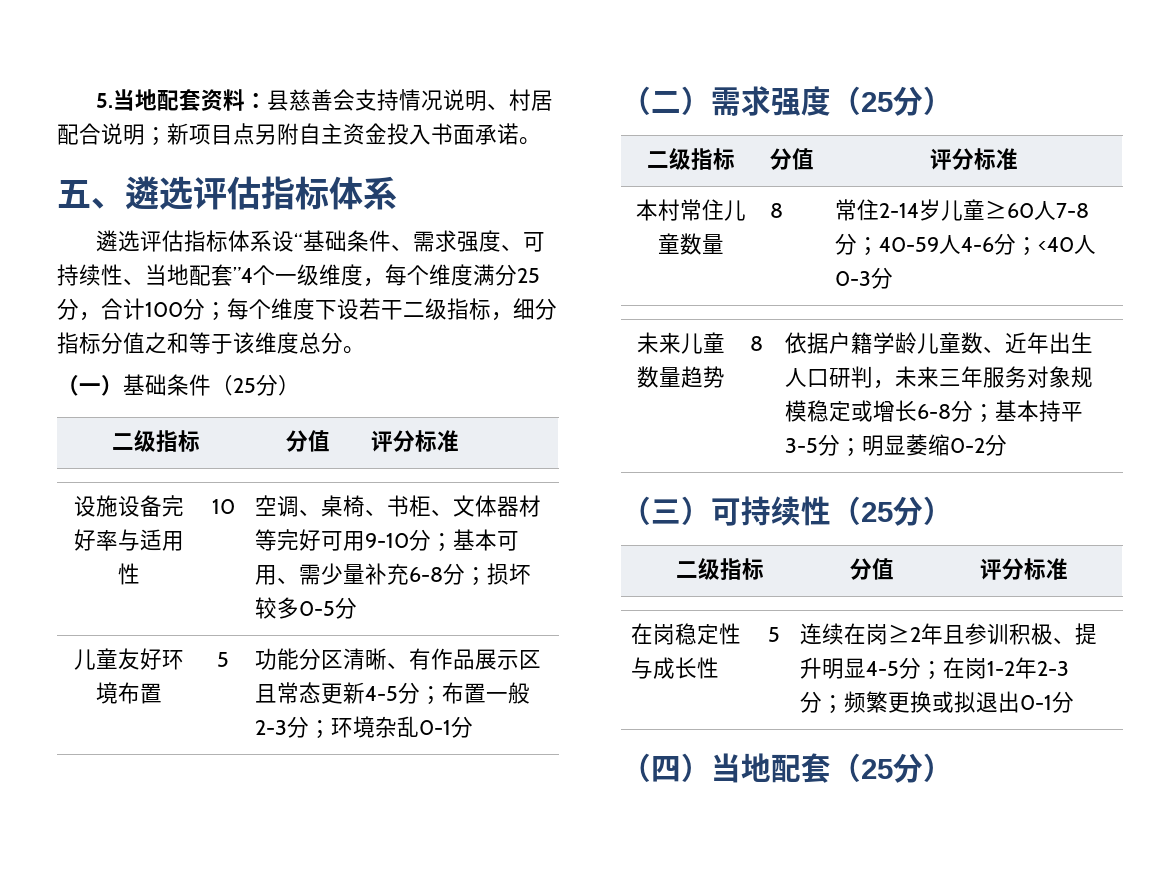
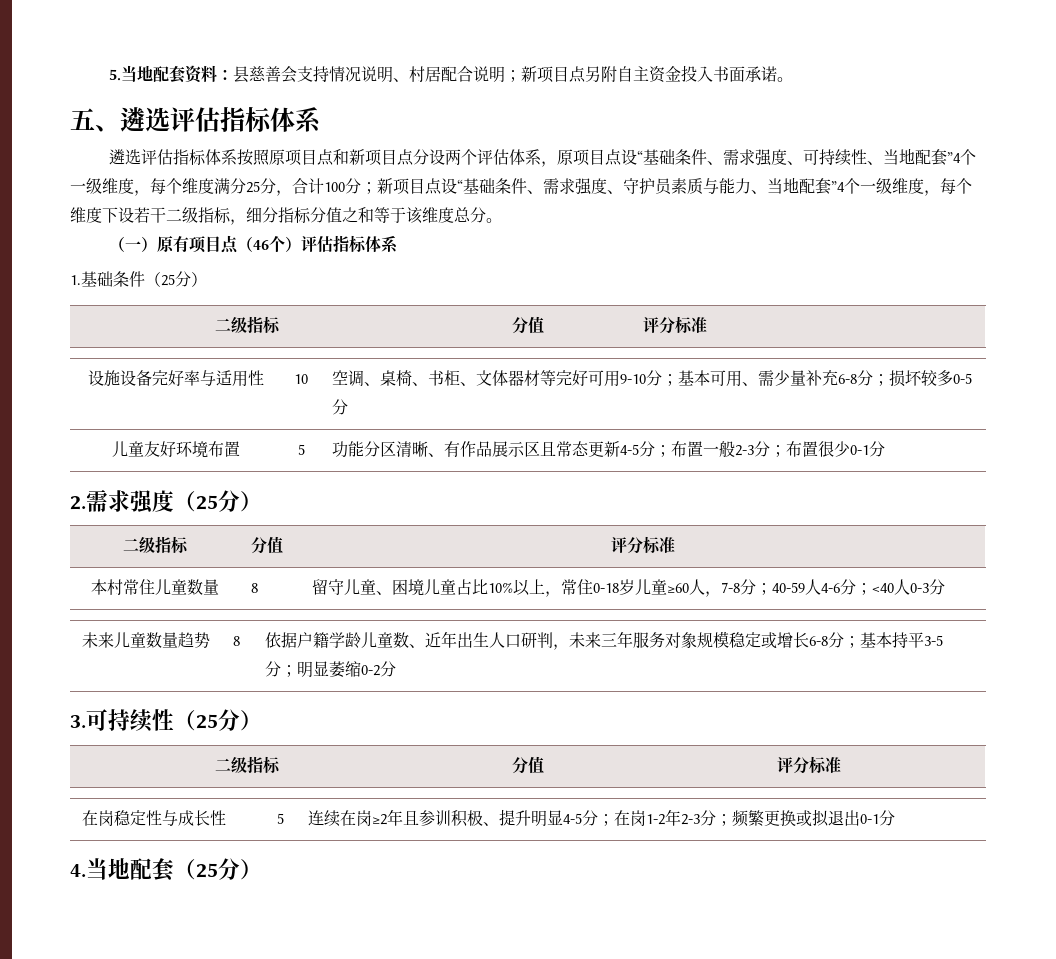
(273, 241) none -> [237,149,623,167] 按照原项目点和新项目点分设两个评估体系，原项目点
(227, 311) none -> [377,177,940,196] 新项目点设“基础条件、需求强度、守护员素质与能力、当地配套”4个一级维度，
(123, 385) none -> [157,235,399,253] [70,275,81,285] 原有项目点（46个）评估指标体系 // 1.
[331,716,474,738] [621,86,711,115] 环境杂乱0-1分 // （二） -> [785,441,885,457] [70,496,86,510] 布置很少0-1分 // 2.
[835,199,920,221] 常住2-14 -> [311,579,619,597] 留守儿童、困境儿童占比10%以上，常住0-18
(1057, 210) none -> [704,591,721,597] ，
[621,496,711,525] （三） -> [70,715,86,729] 3.
[621,753,711,782] （四） -> [70,864,86,878] 4.

